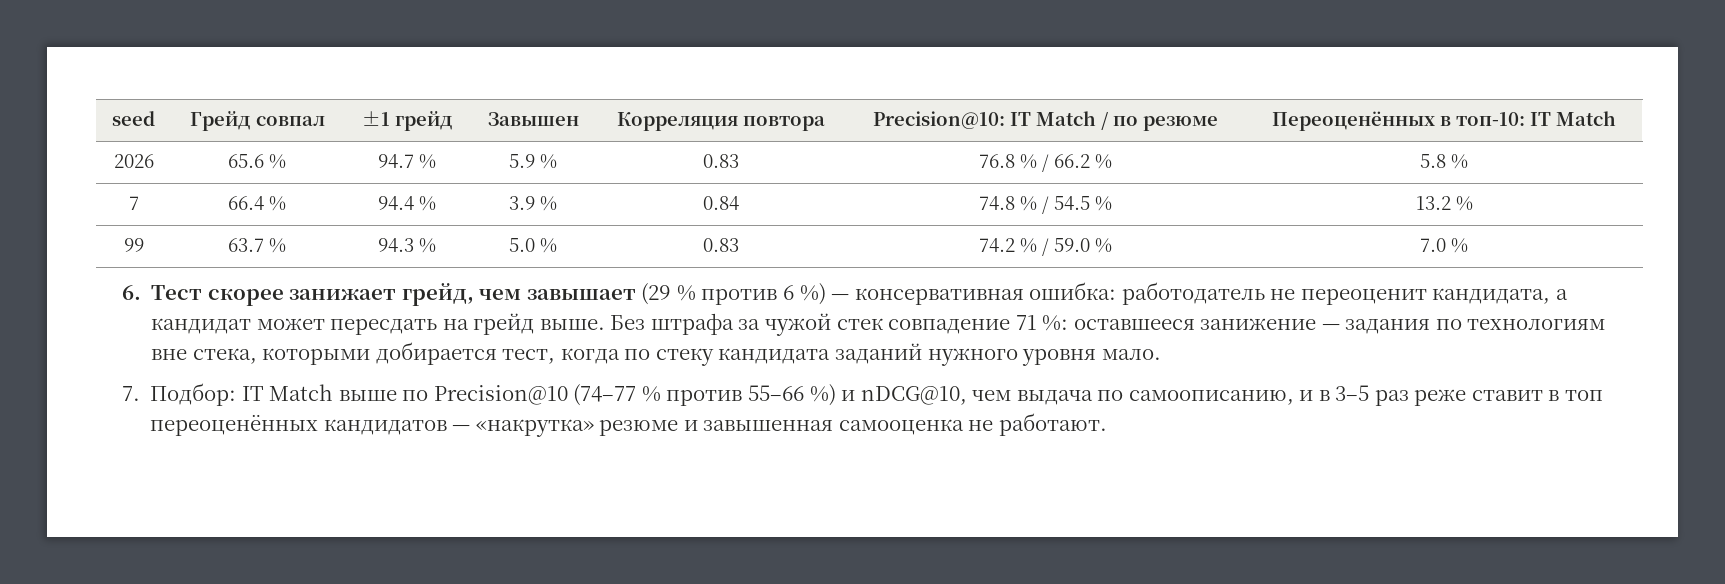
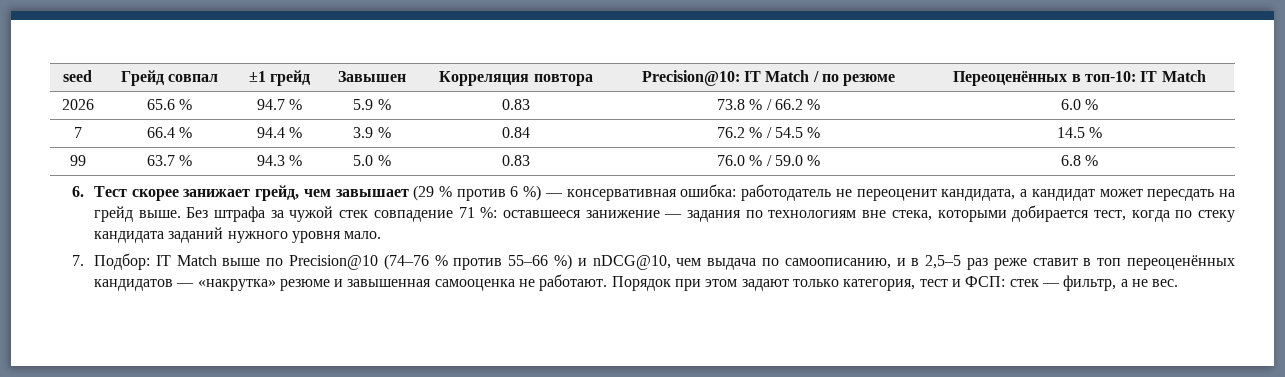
[979,154,1015,168] 76.8 -> [716,99,745,110] 73.8
[1420,154,1446,168] 5.8 -> [1060,99,1081,110] 6.0
[979,196,1015,210] 74.8 -> [716,127,745,138] 76.2
[1415,196,1451,210] 13.2 -> [1056,127,1085,138] 14.5
[979,238,1015,252] 74.2 -> [716,155,745,166] 76.0
[1420,238,1446,252] 7.0 -> [1060,155,1081,166] 6.8
[573,384,637,406] (74–77 -> [383,254,429,270] (74–76
[1335,385,1370,401] 3–5 -> [925,255,962,269] 2,5–5
(1107, 424) none -> [611,275,1179,291] Порядок при этом задают только категория, тест и ФСП: стек — фильтр, а не вес.

